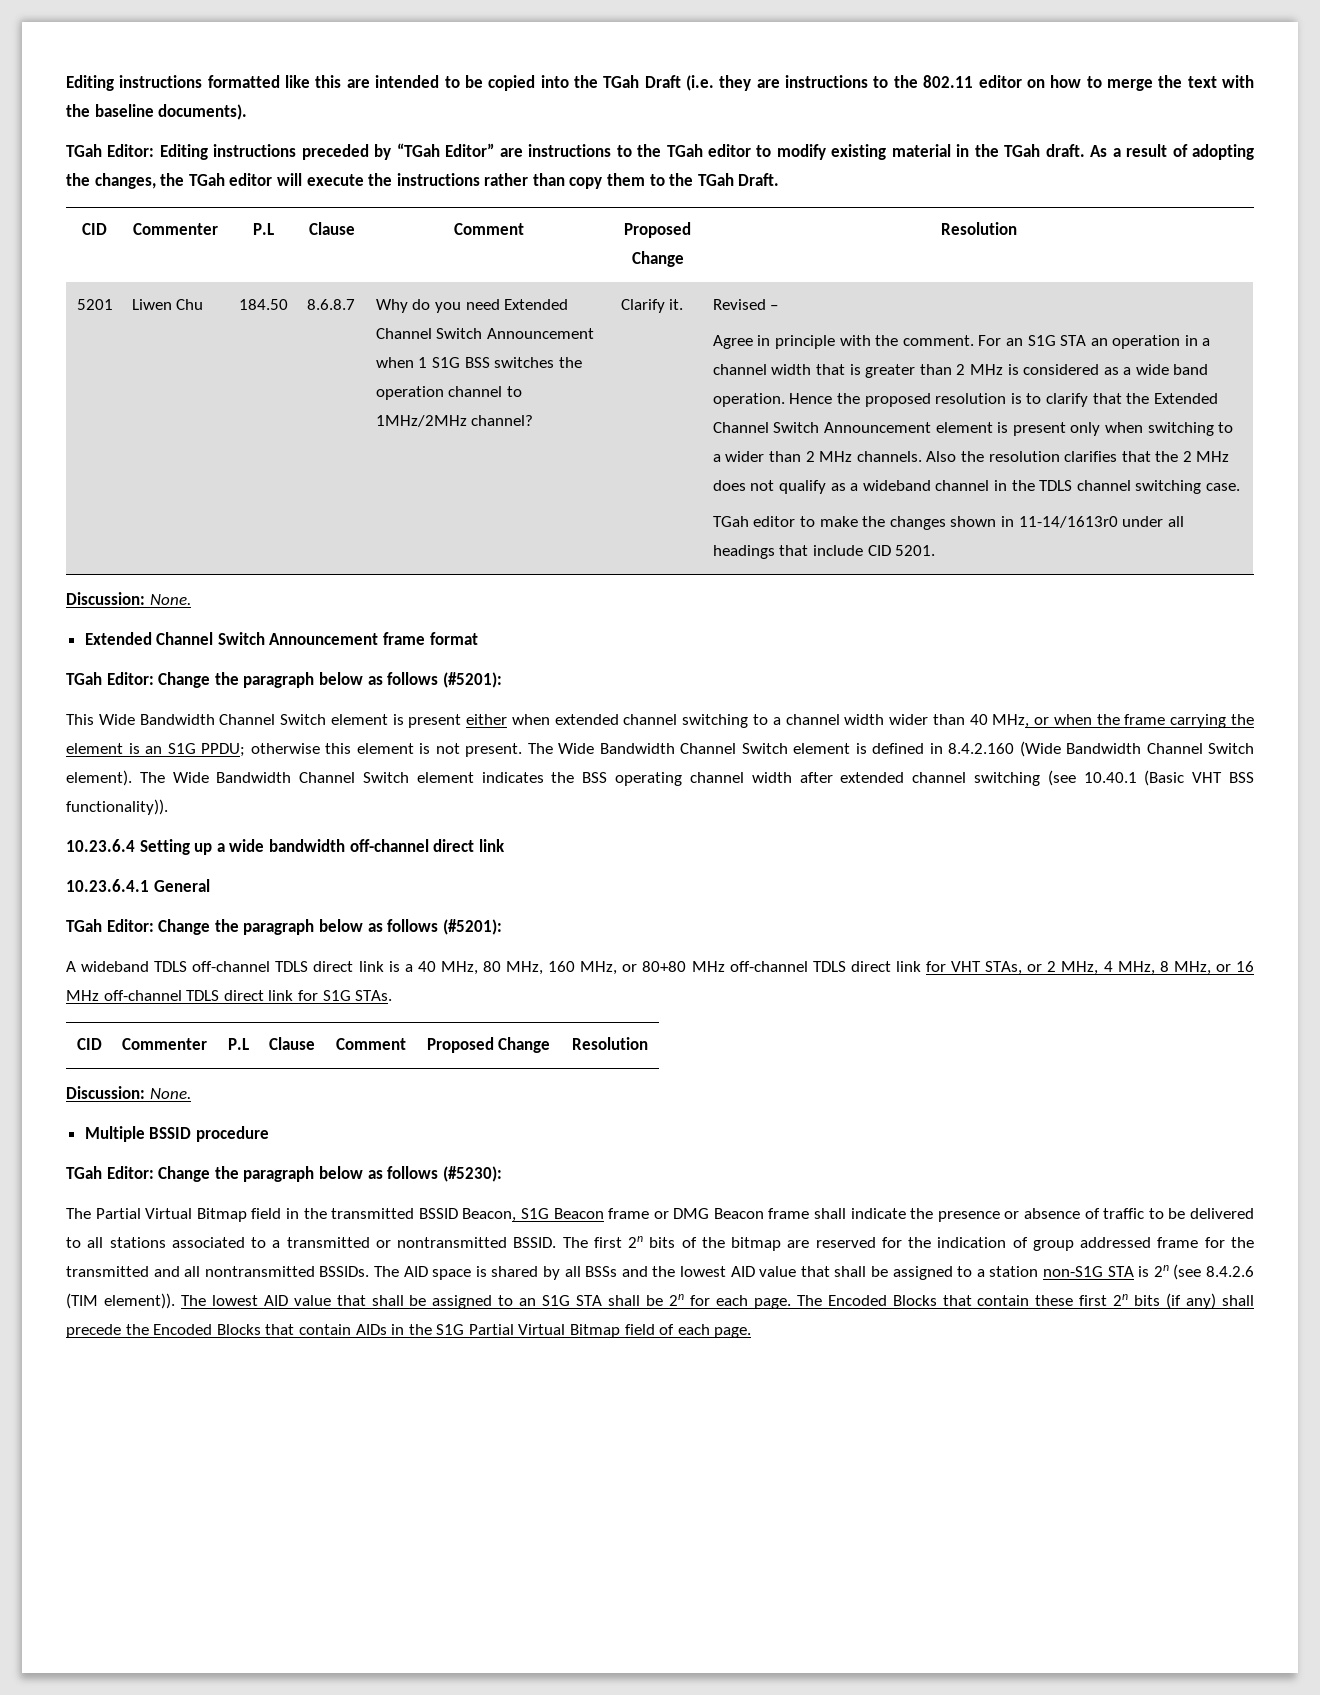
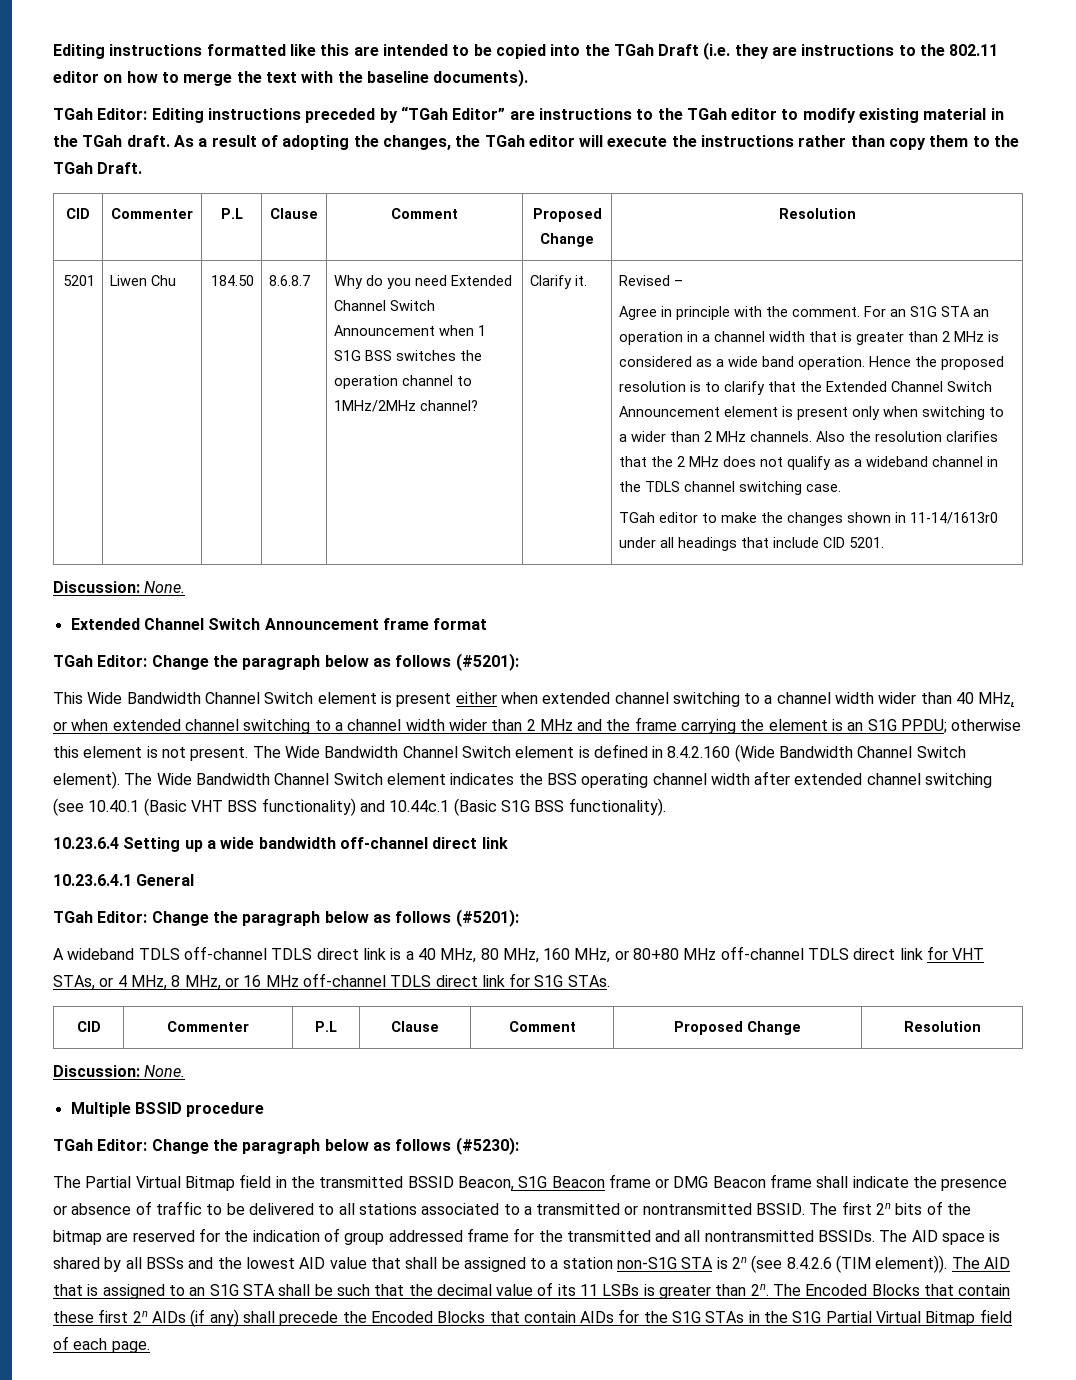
(1092, 719) none -> [112,719,603,734] extended channel switching to a channel width wider than 2 MHz and
[66,799,168,815] functionality)). -> [261,798,666,816] functionality) and 10.44c.1 (Basic S1G BSS functionality).
[1047,961,1099,975] 2 MHz, -> (114, 982) none
[211,1295,427,1306] lowest AID value that shall be -> [984,1257,1011,1269] [53,1284,99,1296] AID that is
[668,1294,791,1309] 2n for each page. -> [336,1282,769,1299] such that the decimal value of its 11 LSBs is greater than 2n.
[1134,1295,1161,1306] bits -> [151,1311,186,1323] AIDs
(387, 1329) none -> [618,1309,745,1323] for the S1G STAs

